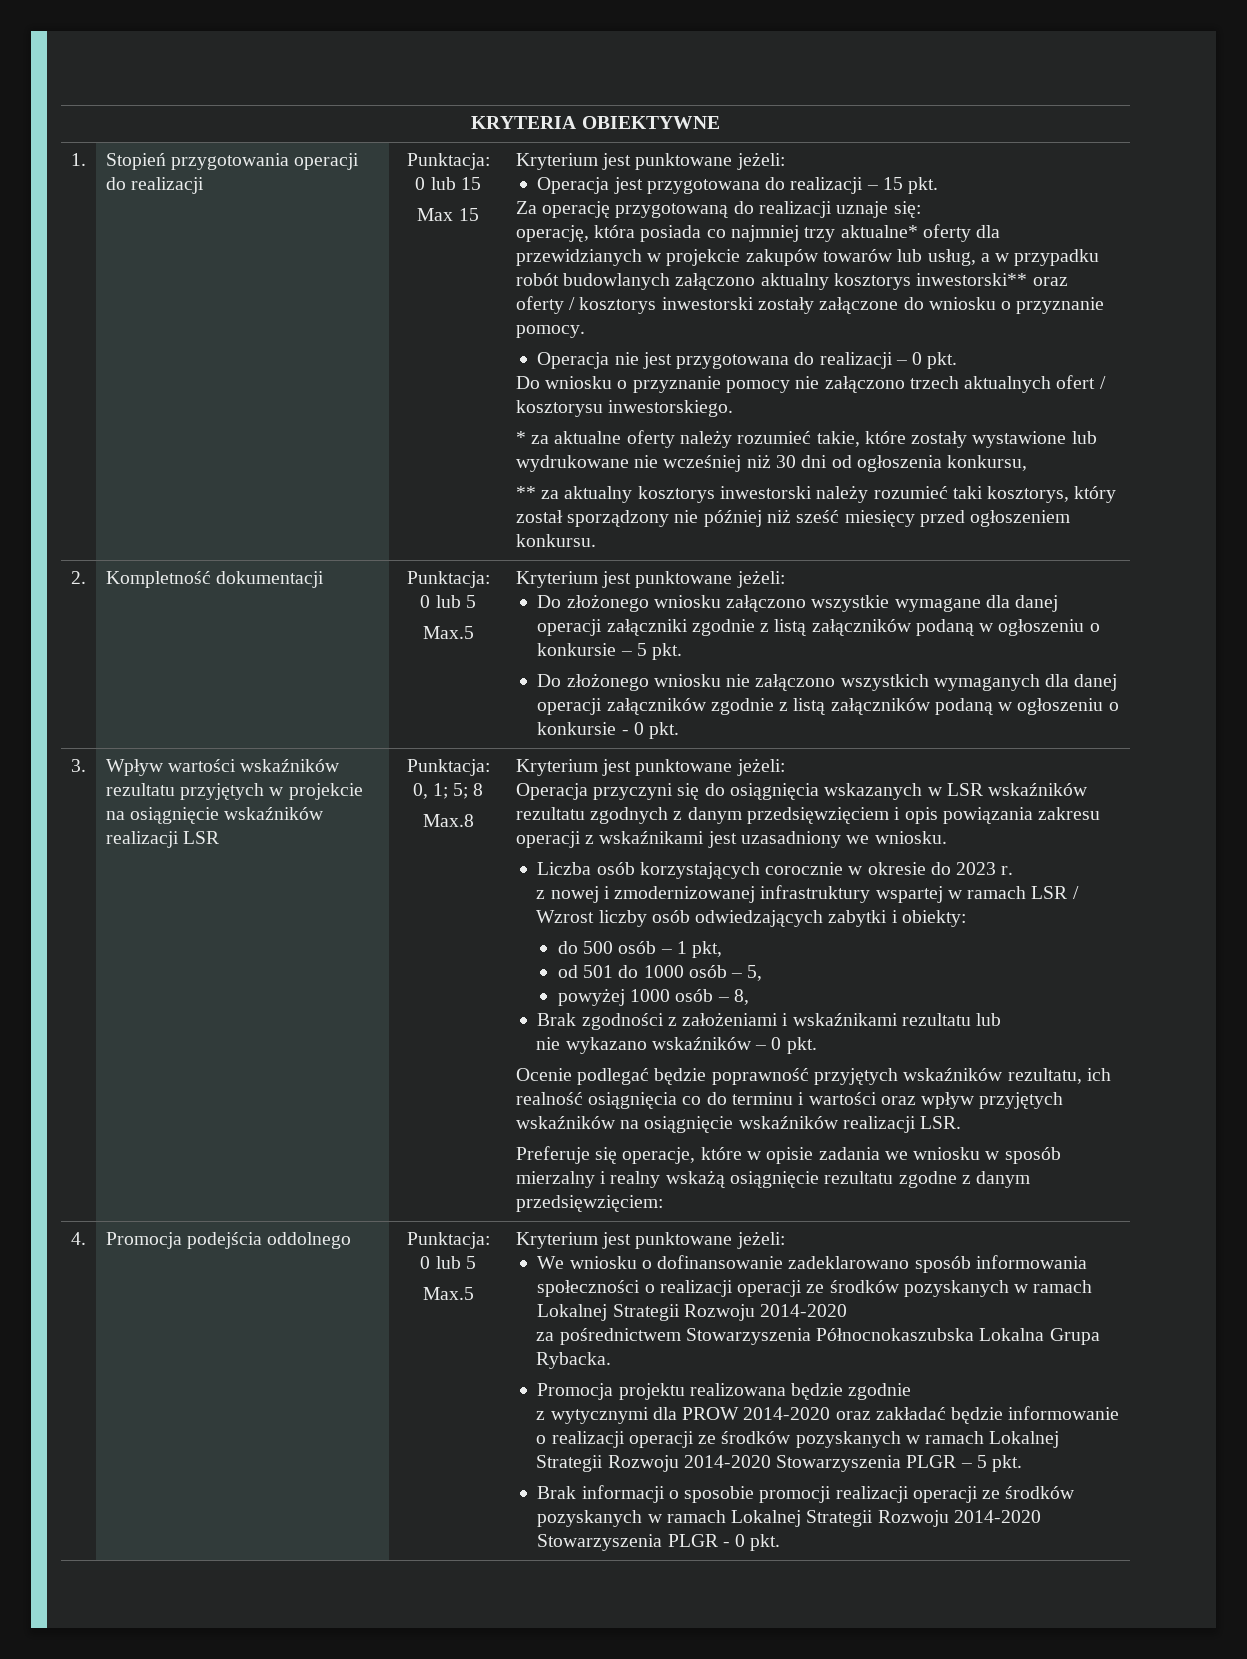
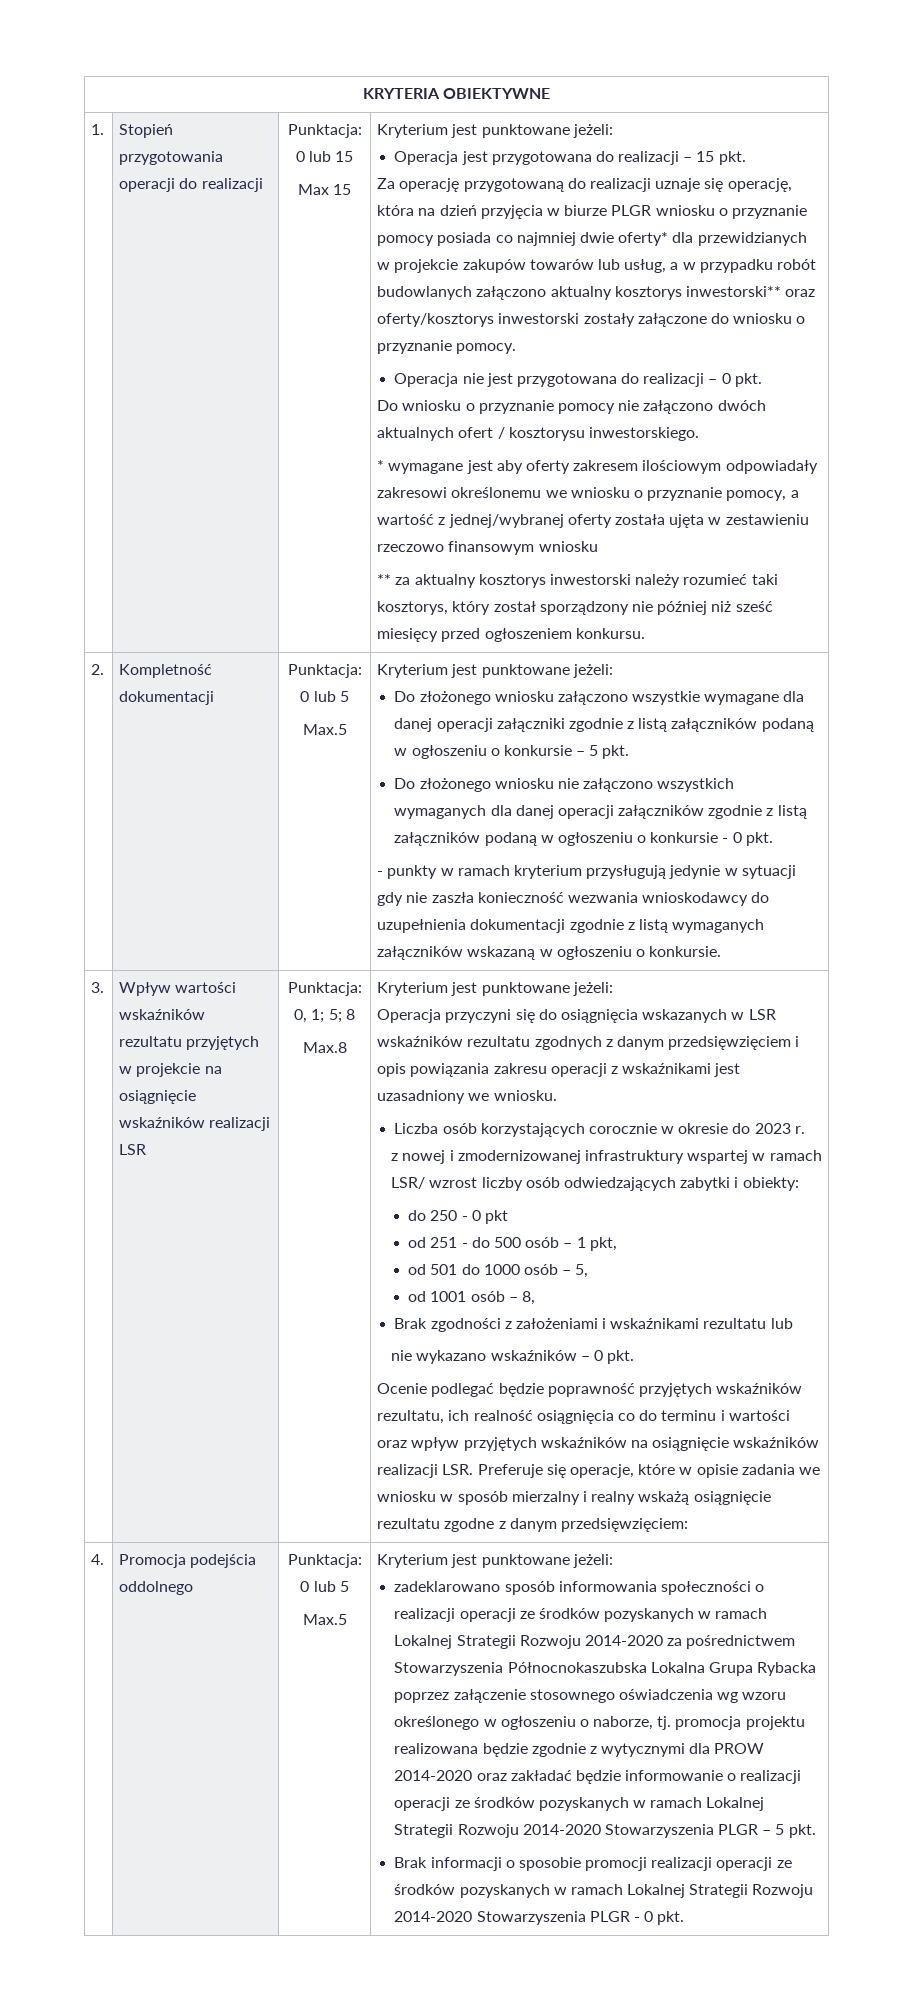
[893,201,921,218] się: // -> [704,178,724,192] się
[640,224,971,242] posiada co najmniej trzy aktualne* oferty -> [418,205,807,219] [377,232,669,246] na dzień przyjęcia w biurze PLGR wniosku o przyznanie pomocy posiada co najmniej dwie oferty*
[515,296,657,314] oferty / kosztorys -> [377,313,495,327] oferty/kosztorys
[909,376,959,389] trzech -> [717,400,766,411] dwóch
[531,430,1097,448] [515,454,1028,472] za aktualne oferty należy rozumieć takie, które zostały wystawione lub wydrukowane nie wcześniej niż 30 dni od ogłoszenia konkursu, -> [388,460,818,474] [377,487,799,501] [377,514,809,528] [377,541,598,555] wymagane jest aby oferty zakresem ilościowym odpowiadały zakresowi określonemu we wniosku o przyznanie pomocy, a wartość z jednej/wybranej oferty została ujęta w zestawieniu rzeczowo finansowym wniosku
(680, 730) none -> [377,865,796,879] [377,892,770,906] [377,919,765,933] [377,946,722,960] // - punkty w ramach kryterium przysługują jedynie w sytuacji gdy nie zaszła konieczność wezwania wnioskodawcy do uzupełnienia dokumentacji zgodnie z listą wymaganych załączników wskazaną w ogłoszeniu o konkursie.
[1031,886,1079,899] [536,910,595,923] LSR / Wzrost -> [391,1177,478,1189] LSR/ wzrost
(578, 947) none -> [430,1210,509,1224] [408,1237,490,1248] 250 - 0 pkt // od 251 - do
[557,988,670,1006] powyżej 1000 -> [408,1291,467,1302] od 1001
(962, 1122) // -> (474, 1469) none
[537,1255,784,1269] We wniosku o dofinansowanie -> (613, 1561) none
(848, 1310) // -> (663, 1640) none
[536,1352,612,1369] [537,1383,614,1400] Rybacka. // Promocja -> [757,1662,817,1676] [394,1689,787,1703] [394,1716,742,1730] Rybacka poprzez załączenie stosownego oświadczenia wg wzoru określonego w ogłoszeniu o naborze, tj. promocja
(912, 1391) // -> (586, 1750) none

